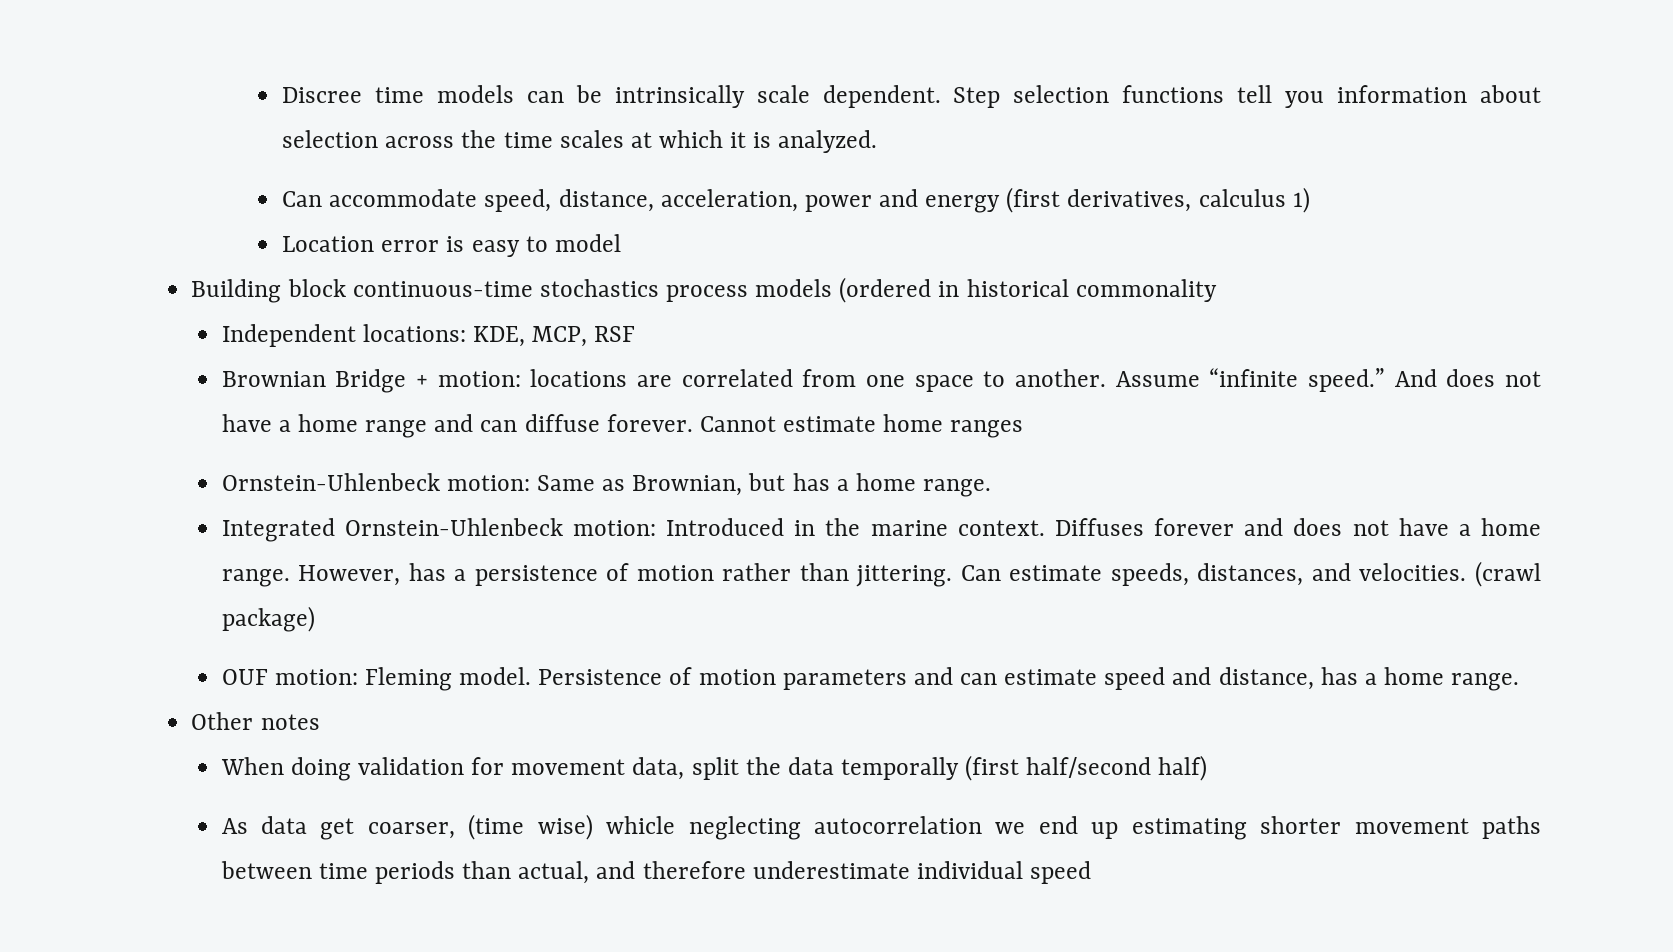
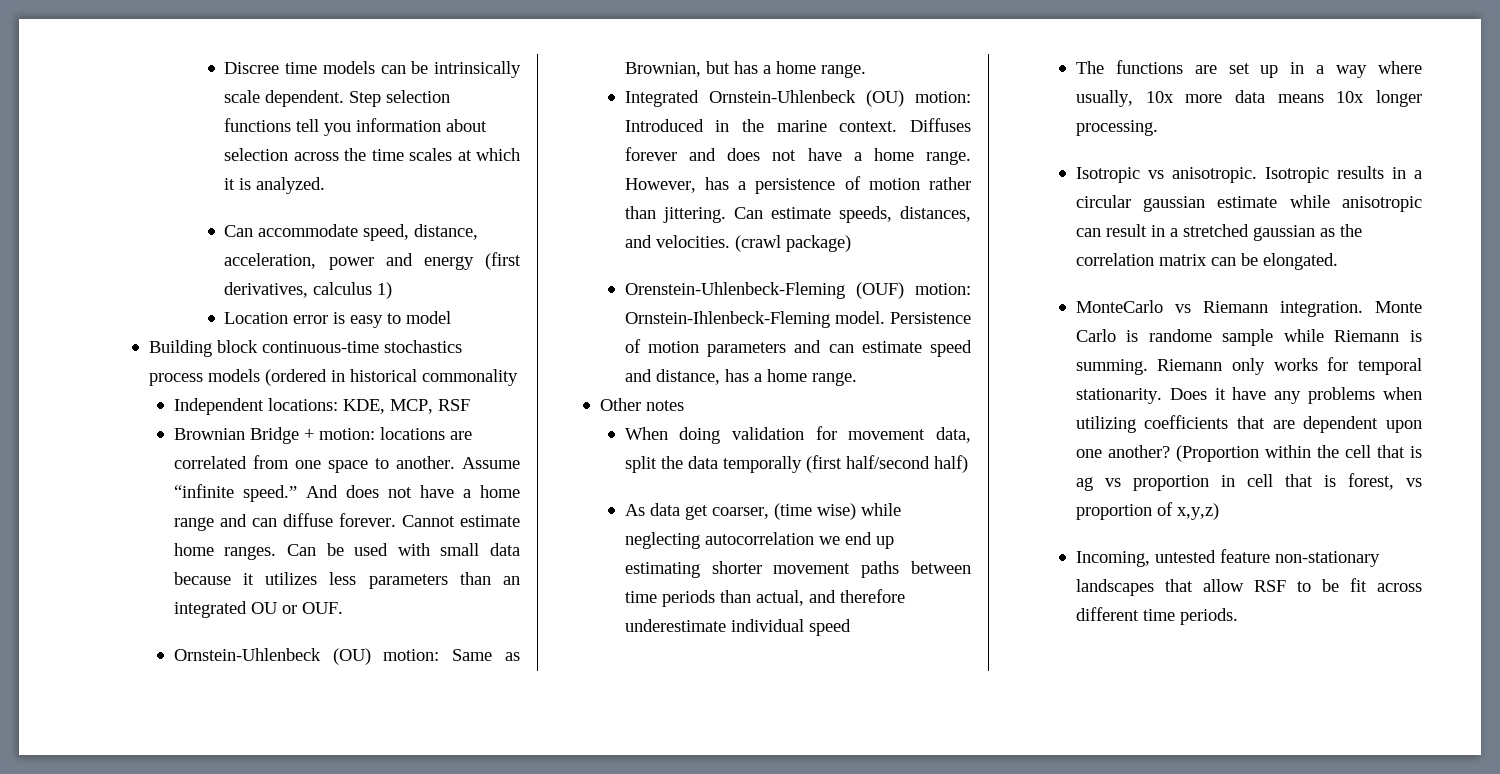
[950,420,1024,438] [221,473,440,491] ranges // Ornstein-Uhlenbeck -> [224,543,520,560] [173,572,520,589] [173,601,343,618] [173,648,371,665] ranges. Can be used with small data because it utilizes less parameters than an integrated OU or OUF. // Ornstein-Uhlenbeck (OU)
(563, 527) none -> [865,90,904,107] (OU)
[221,667,452,691] OUF motion: Fleming -> [624,282,971,299] [624,311,830,328] Orenstein-Uhlenbeck-Fleming (OUF) motion: Ornstein-Ihlenbeck-Fleming
[606,816,676,834] whicle -> [860,503,901,516] while
(1092, 872) none -> [1075,60,1422,78] [1075,90,1422,107] [1075,120,1158,136] [1075,166,1422,183] [1075,195,1422,212] [1075,224,1362,241] [1075,253,1338,270] [1075,300,1422,317] [1075,329,1422,346] [1075,357,1422,375] [1075,387,1422,404] [1075,415,1422,433] [1075,445,1422,462] [1075,473,1422,491] [1075,502,1219,520] [1075,549,1380,567] [1075,578,1422,596] [1075,607,1238,625] // The functions are set up in a way where usually, 10x more data means 10x longer processing. // Isotropic vs anisotropic. Isotropic results in a circular gaussian estimate while anisotropic can result in a stretched gaussian as the correlation matrix can be elongated. // MonteCarlo vs Riemann integration. Monte Carlo is randome sample while Riemann is summing. Riemann only works for temporal stationarity. Does it have any problems when utilizing coefficients that are dependent upon one another? (Proportion within the cell that is ag vs proportion in cell that is forest, vs proportion of x,y,z) // Incoming, untested feature non-stationary landscapes that allow RSF to be fit across different time periods.

